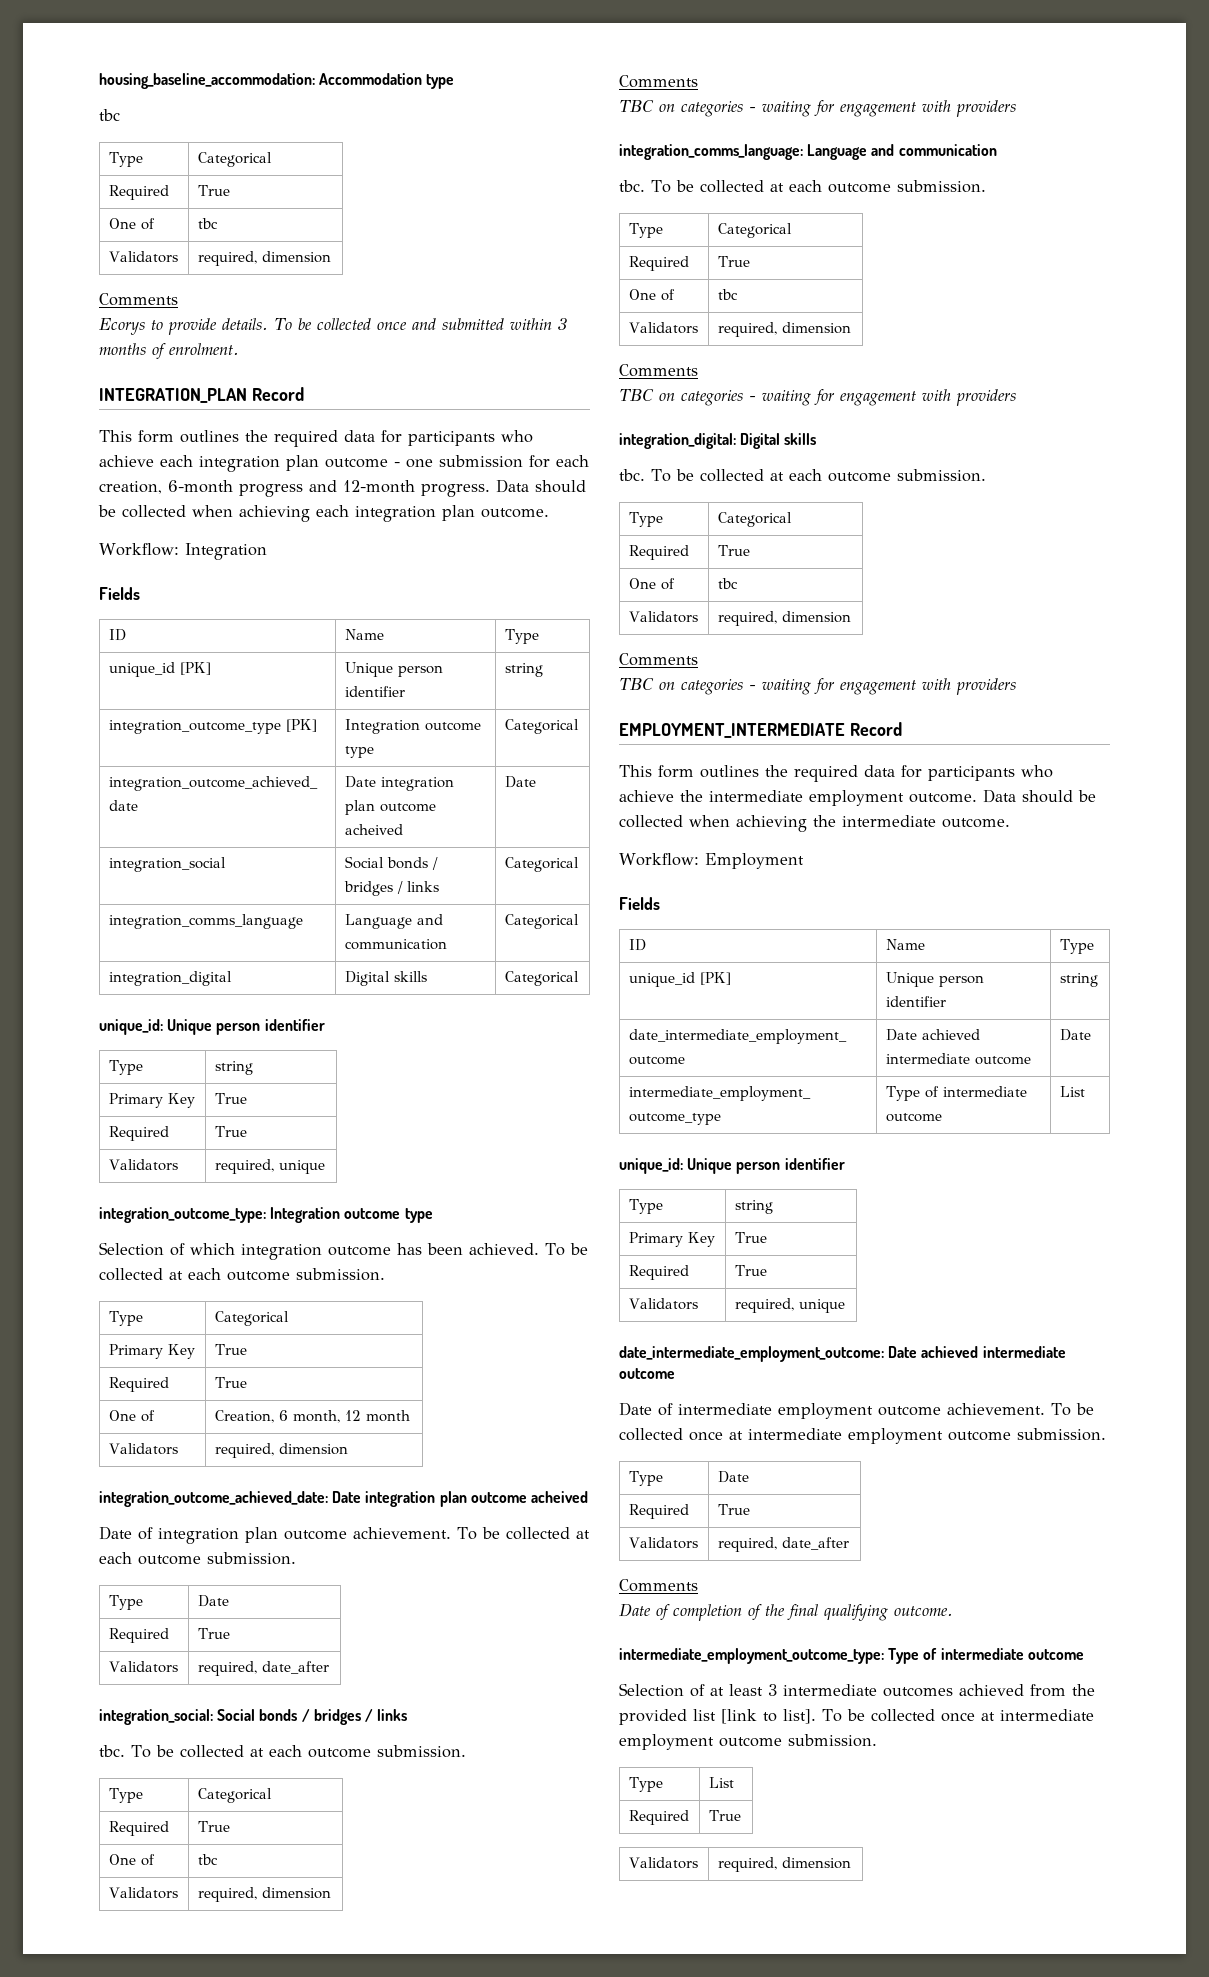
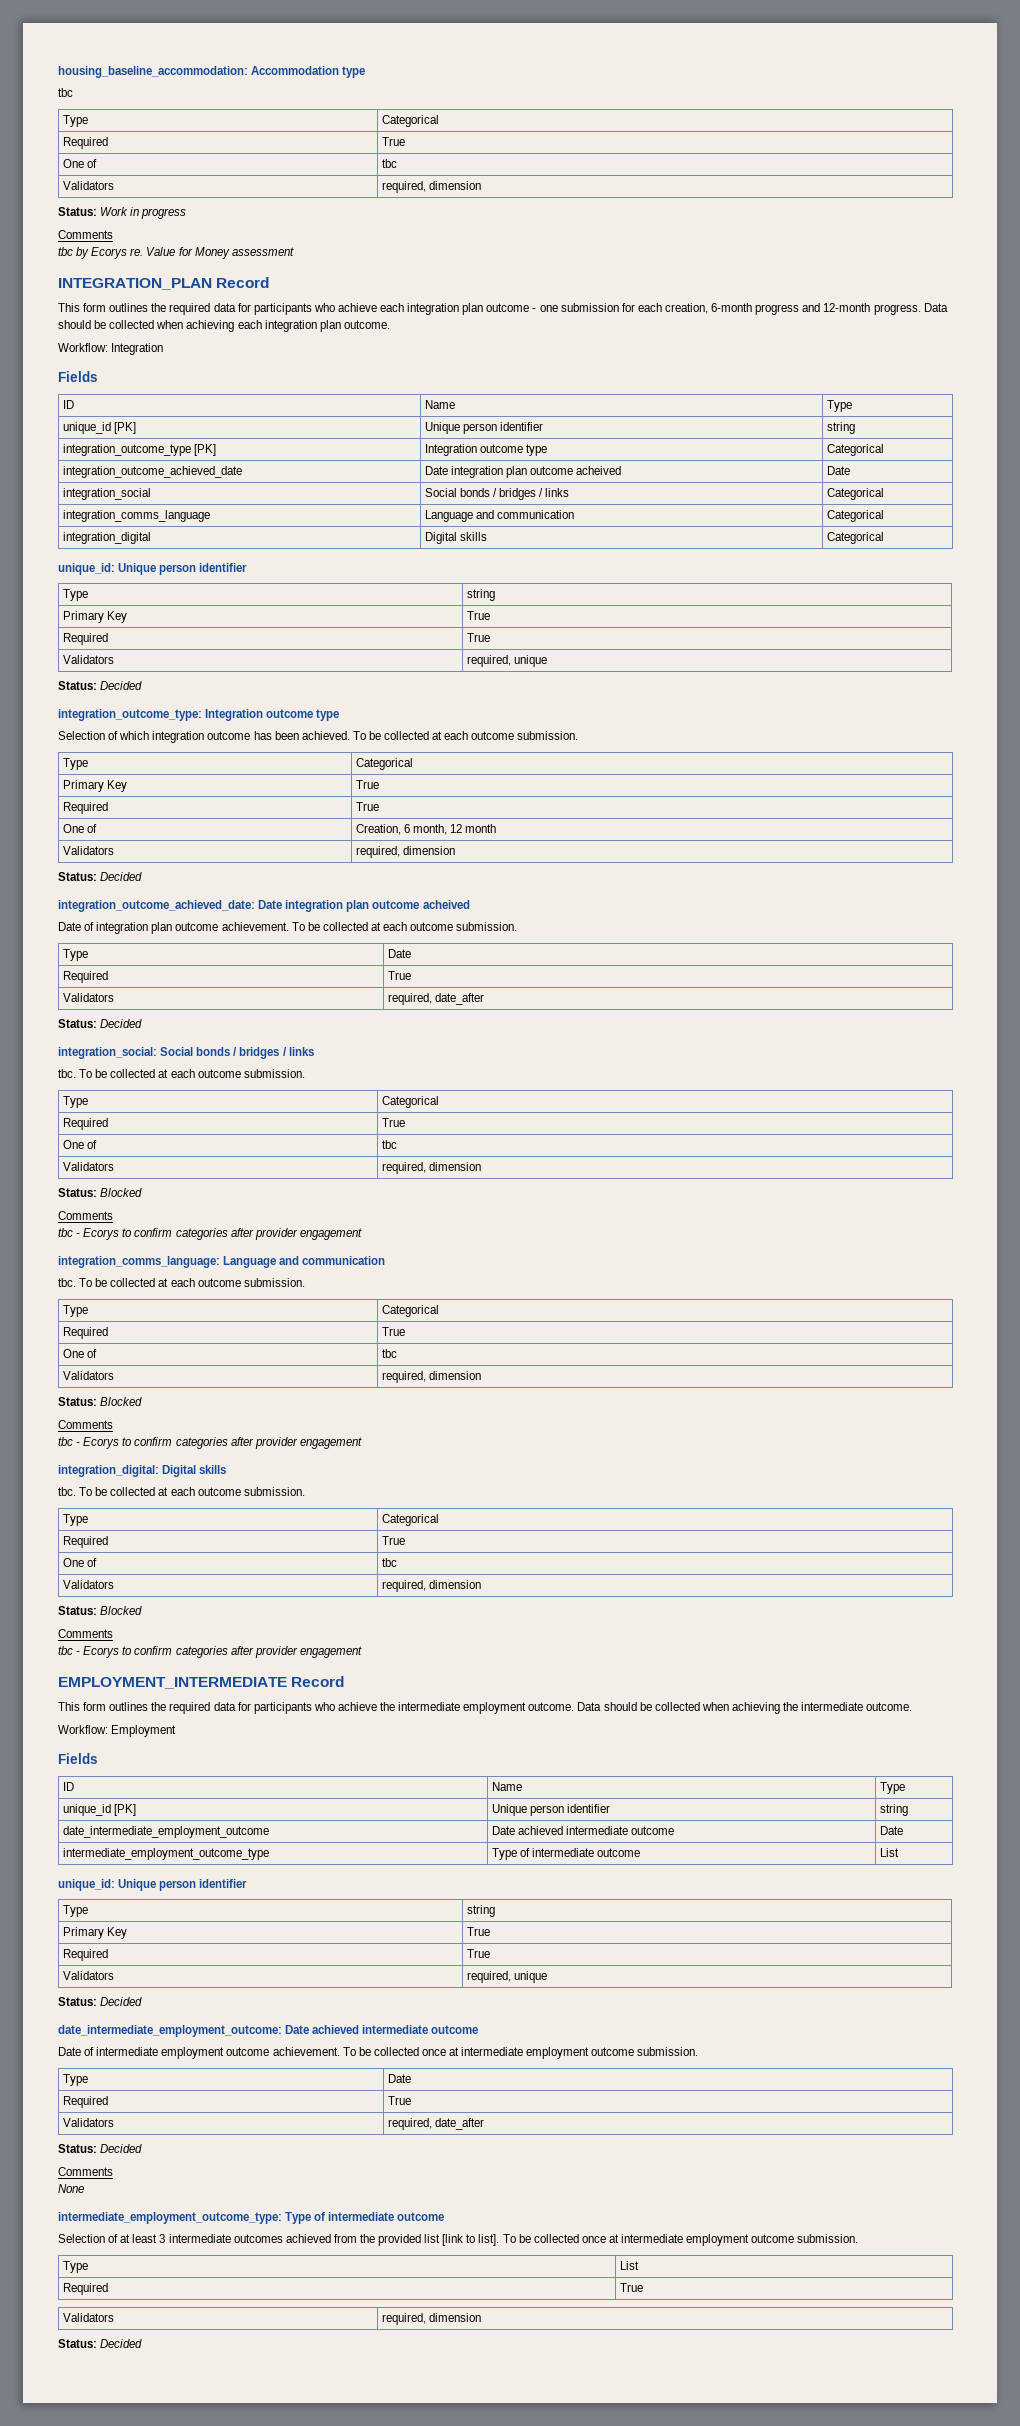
[99,293,178,306] [99,318,567,335] [99,343,239,360] Comments // Ecorys to provide details. To be collected once and submitted within 3 months of enrolment. -> [58,207,187,219] [58,230,113,239] [58,247,294,259] Status: Work in progress // Comments // tbc by Ecorys re. Value for Money assessment
(325, 1167) none -> [58,681,143,690] // Status: Decided
(348, 1449) none -> [58,872,143,881] // Status: Decided
(329, 1667) none -> [58,1019,143,1028] // Status: Decided
[619,75,698,88] [619,100,1016,117] // Comments // TBC on categories - waiting for engagement with providers -> [58,1188,143,1197] [58,1211,113,1220] [58,1228,362,1240] // Status: Blocked // Comments // tbc - Ecorys to confirm categories after provider engagement
[619,364,698,377] [619,389,1016,406] // Comments // TBC on categories - waiting for engagement with providers -> [58,1397,143,1406] [58,1420,113,1429] [58,1437,362,1449] // Status: Blocked // Comments // tbc - Ecorys to confirm categories after provider engagement
[619,653,698,666] [619,678,1016,695] // Comments // TBC on categories - waiting for engagement with providers -> [58,1606,143,1615] [58,1629,113,1638] [58,1646,362,1658] // Status: Blocked // Comments // tbc - Ecorys to confirm categories after provider engagement
(845, 1306) none -> [58,1997,143,2006] // Status: Decided
[619,1579,698,1592] [619,1603,953,1621] // Comments // Date of completion of the final qualifying outcome. -> [58,2144,143,2153] [58,2167,113,2176] [58,2184,84,2193] // Status: Decided // Comments // None
(851, 1863) none -> [58,2339,143,2348] // Status: Decided

